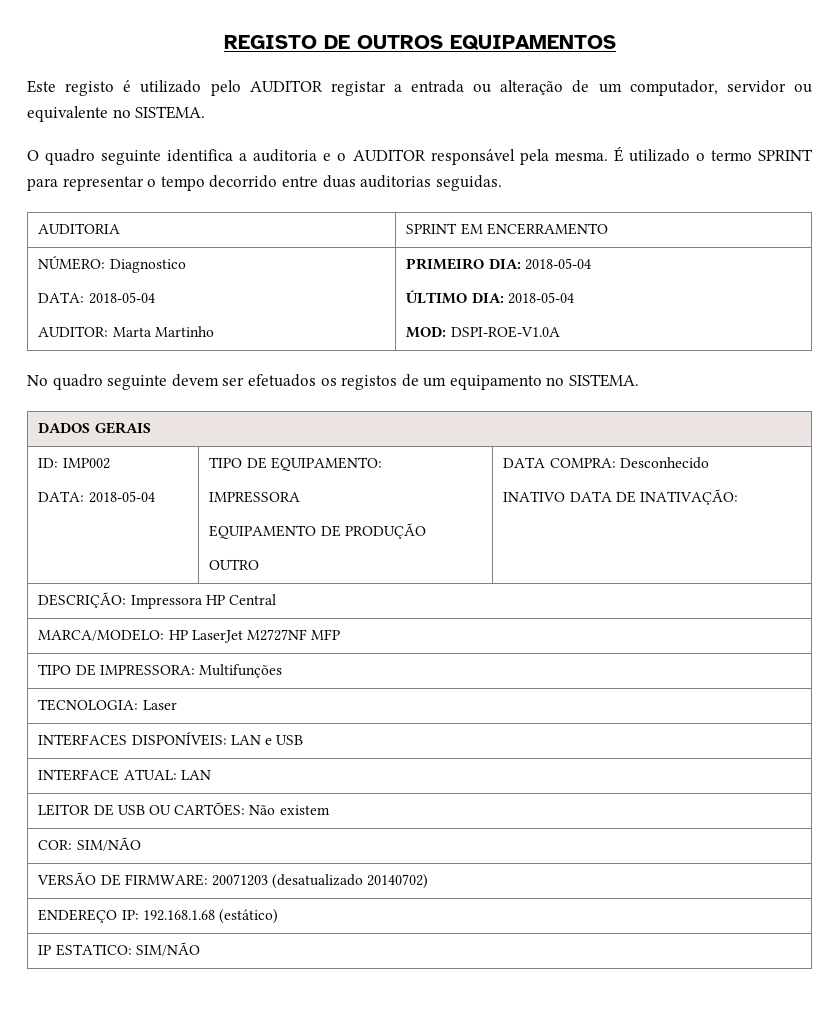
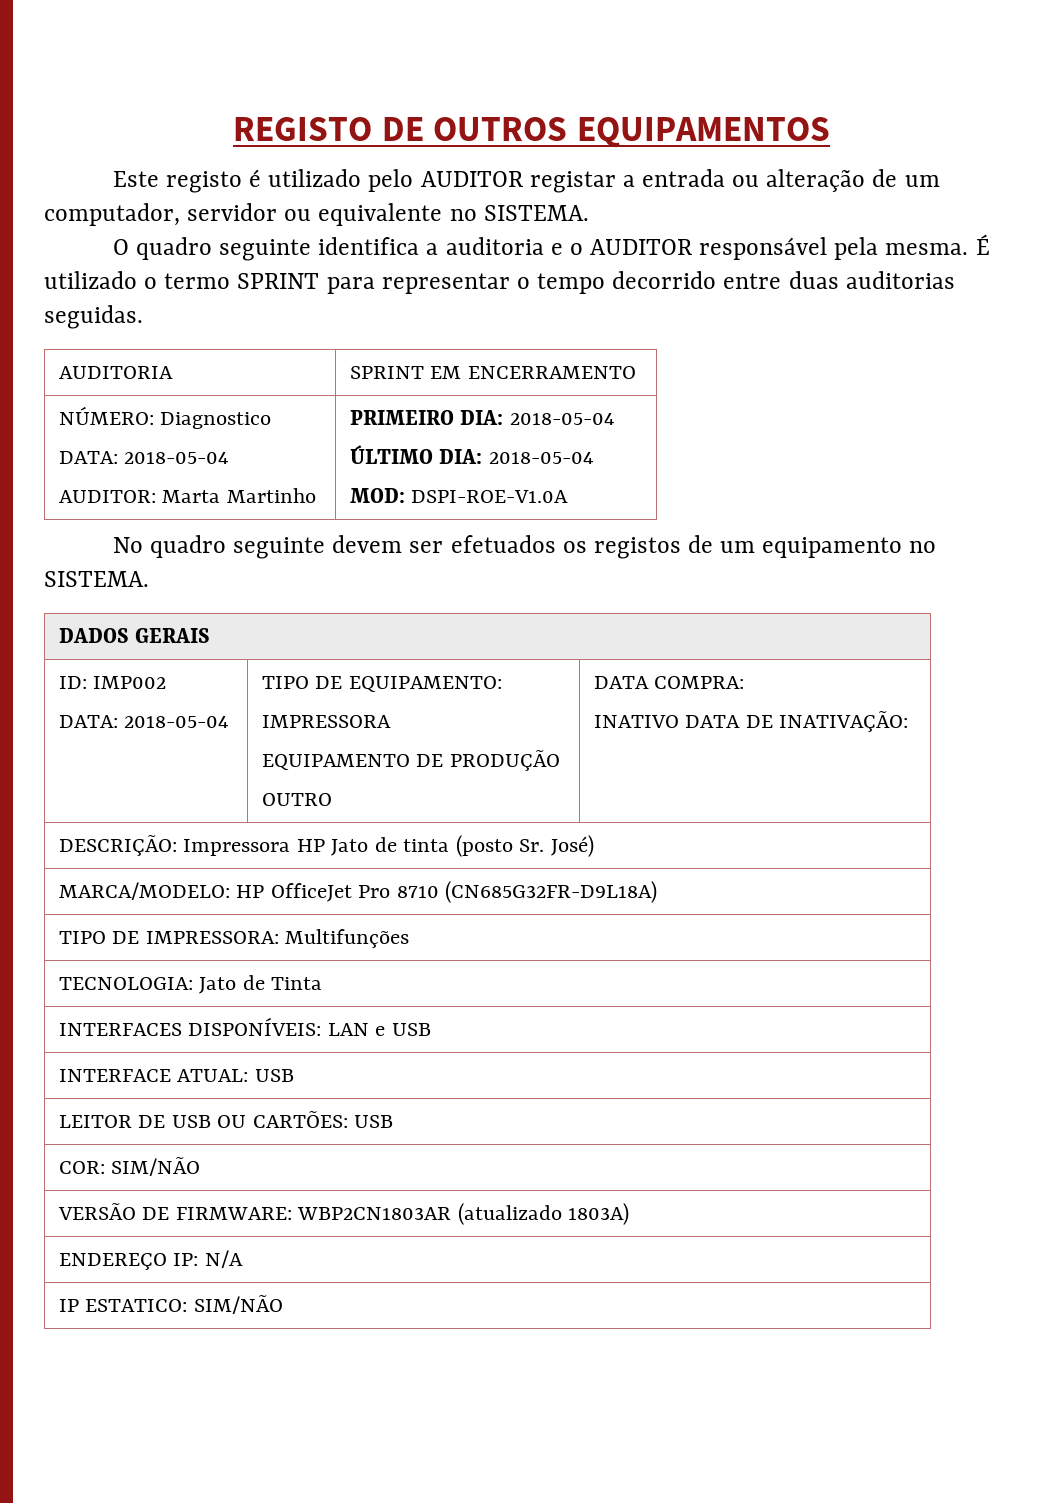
[619,457,709,469] Desconhecido -> (745, 682) none
[228,594,276,605] [38,629,341,643] Central // MARCA/MODELO: HP LaserJet M2727NF MFP -> [331,835,594,857] [58,881,658,903] Jato de tinta (posto Sr. José) // MARCA/MODELO: HP OfficeJet Pro 8710 (CN685G32FR-D9L18A)
[142,700,177,710] Laser -> [199,975,323,994] Jato de Tinta
[180,770,211,780] LAN -> [254,1069,294,1082] USB
[249,805,330,815] Não existem -> [354,1115,394,1128] USB
[211,874,429,889] 20071203 (desatualizado 20140702) -> [297,1203,630,1225] WBP2CN1803AR (atualizado 1803A)
[142,909,278,924] 192.168.1.68 (estático) -> [204,1250,243,1268] N/A

